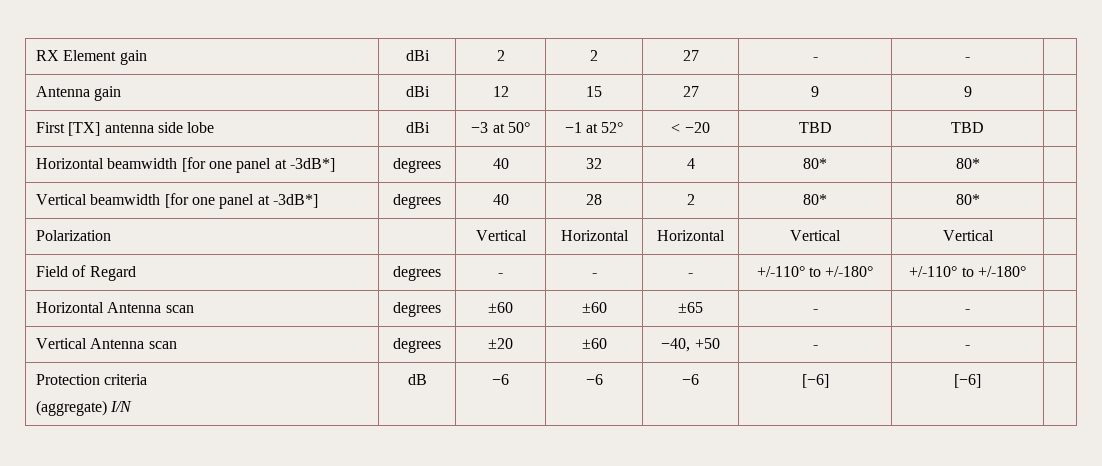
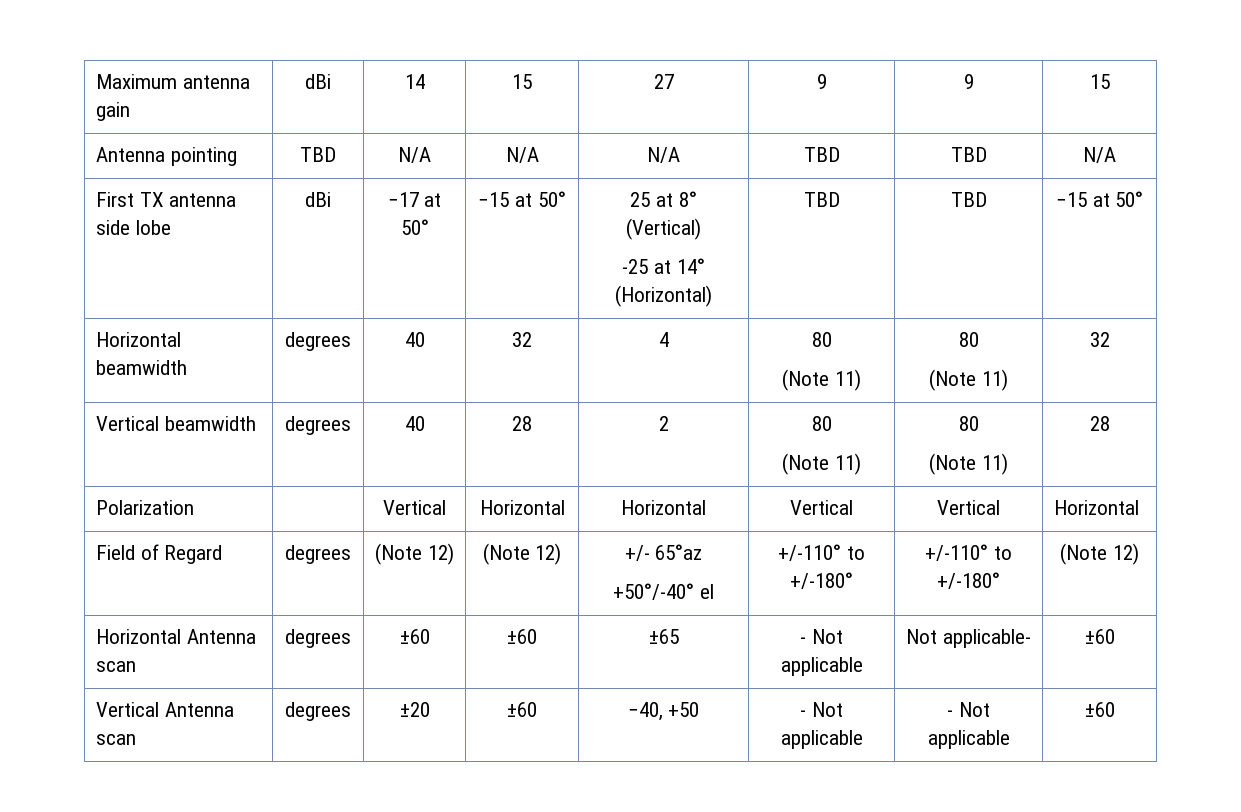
[35,50,147,65] [405,50,430,61] [496,50,505,61] [590,50,598,61] [682,50,699,61] [812,57,818,61] [965,57,970,61] [35,86,122,101] [405,86,430,97] [492,86,509,97] [586,86,602,97] [682,86,699,97] [811,86,819,97] [963,86,972,97] RX Element gain | dBi | 2 | 2 | 27 | - | - | // Antenna gain | dBi | 12 | 15 | 27 | 9 | 9 | -> [96,74,250,89] [96,102,131,121] [305,74,331,89] [404,74,425,89] [512,74,532,89] [653,74,674,89] [816,74,827,89] [963,74,974,89] [1089,74,1110,89] [96,147,237,166] [300,147,336,162] [398,147,431,163] [505,147,539,163] [647,147,680,163] [803,147,840,162] [950,147,987,162] [1083,147,1116,163] Maximum antenna gain | dBi | 14 | 15 | 27 | 9 | 9 | 15 // Antenna pointing | TBD | N/A | N/A | N/A | TBD | TBD | N/A
[68,122,101,136] [TX] -> [139,192,164,207] TX
[471,122,530,133] [564,122,624,133] [671,122,710,133] [798,122,832,133] [951,122,984,133] −3 at 50° | −1 at 52° | < −20 | TBD | TBD | -> [387,192,442,207] [400,219,429,235] [478,191,566,207] [630,191,697,207] [626,218,701,240] [622,258,705,274] [615,285,712,307] [803,192,840,207] [950,192,987,207] [1055,191,1144,207] −17 at 50° | −15 at 50° | 25 at 8° (Vertical) // -25 at 14° (Horizontal) | TBD | TBD | −15 at 50°
[181,157,335,173] [for one panel at -3dB*] -> (188, 367) none
[803,158,827,169] [955,158,980,169] [35,193,318,209] [393,194,441,209] [492,194,509,205] [586,194,602,205] [686,194,695,205] [803,194,827,205] [955,194,980,205] 80* | 80* | // Vertical beamwidth [for one panel at -3dB*] | degrees | 40 | 28 | 2 | 80* | 80* | -> [811,332,832,347] [782,369,861,391] [958,332,979,347] [929,369,1008,391] [1089,332,1110,347] [96,416,256,431] [285,416,351,435] [404,416,425,431] [512,416,532,431] [658,416,669,431] [811,416,832,431] [782,453,861,475] [958,416,979,431] [929,453,1008,475] [1089,416,1110,431] 80 // (Note 11) | 80 // (Note 11) | 32 // Vertical beamwidth | degrees | 40 | 28 | 2 | 80 // (Note 11) | 80 // (Note 11) | 28
(994, 235) none -> [1054,500,1140,515] Horizontal
[498,273,503,277] [591,273,597,277] [688,273,693,277] - | - | - -> [375,543,454,565] [482,543,562,565] [624,544,703,561] [613,583,714,600] (Note 12) | (Note 12) | +/- 65°az // +50°/-40° el
(1026, 271) none -> [1060,543,1139,565] (Note 12)
[965,309,970,313] | - | -> [811,629,843,644] [780,657,863,676] [906,629,1031,648] [1084,629,1115,644] Not applicable | Not applicable- | ±60
[965,345,970,349] [35,374,148,385] [35,400,133,416] [407,374,427,385] [492,374,509,385] [585,374,603,385] [682,374,699,385] [801,374,829,388] [954,374,981,388] | - | // Protection criteria // (aggregate) I/N | dB | −6 | −6 | −6 | [−6] | [−6] | -> [811,702,843,717] [780,730,863,749] [947,702,990,717] [927,730,1010,749] [1084,702,1115,717] Not applicable | - Not applicable | ±60

